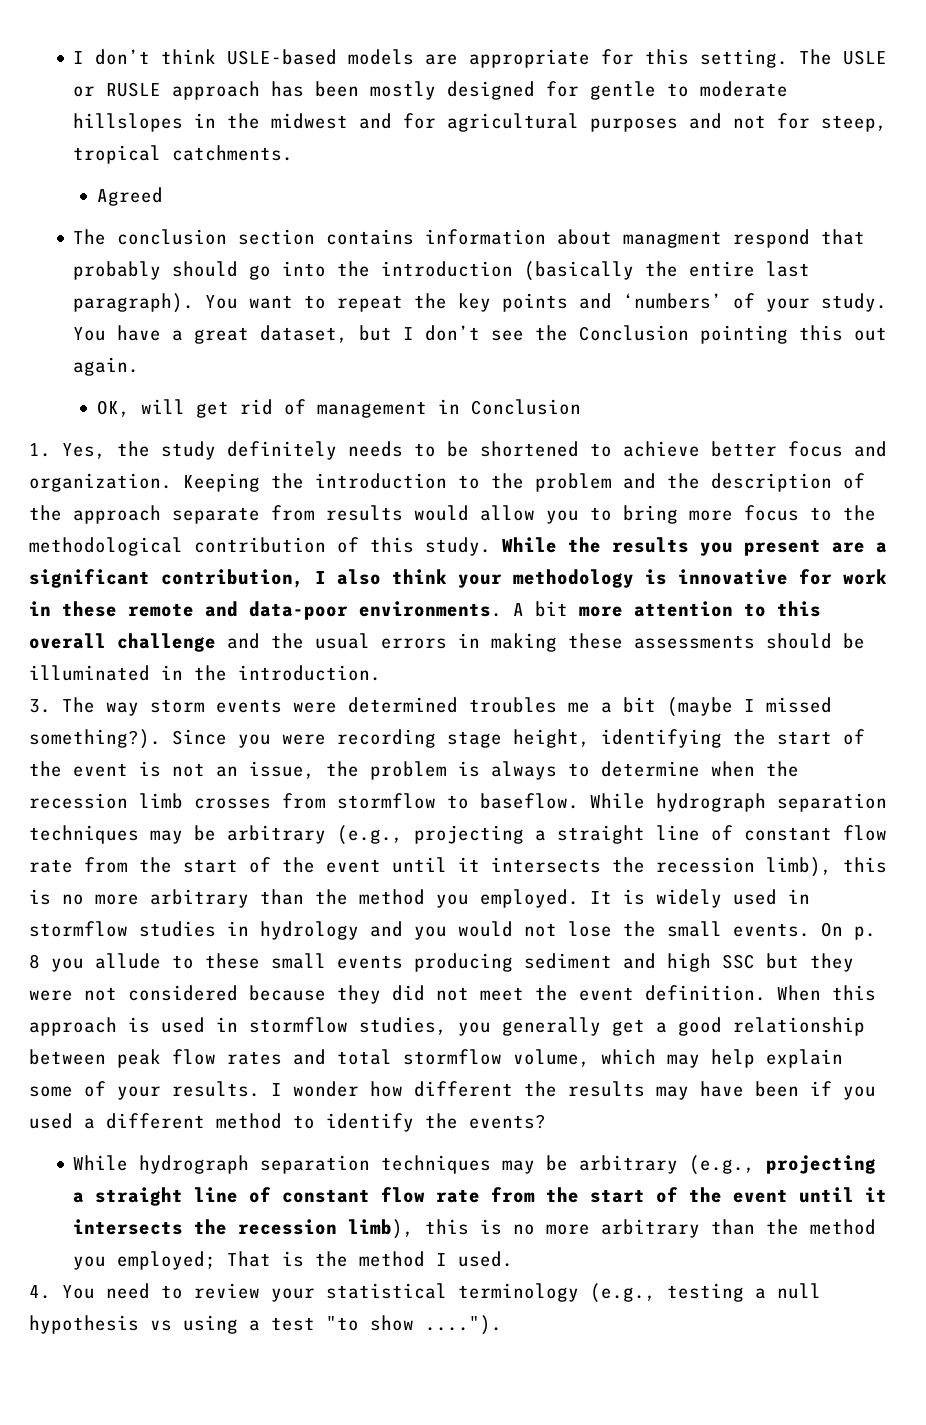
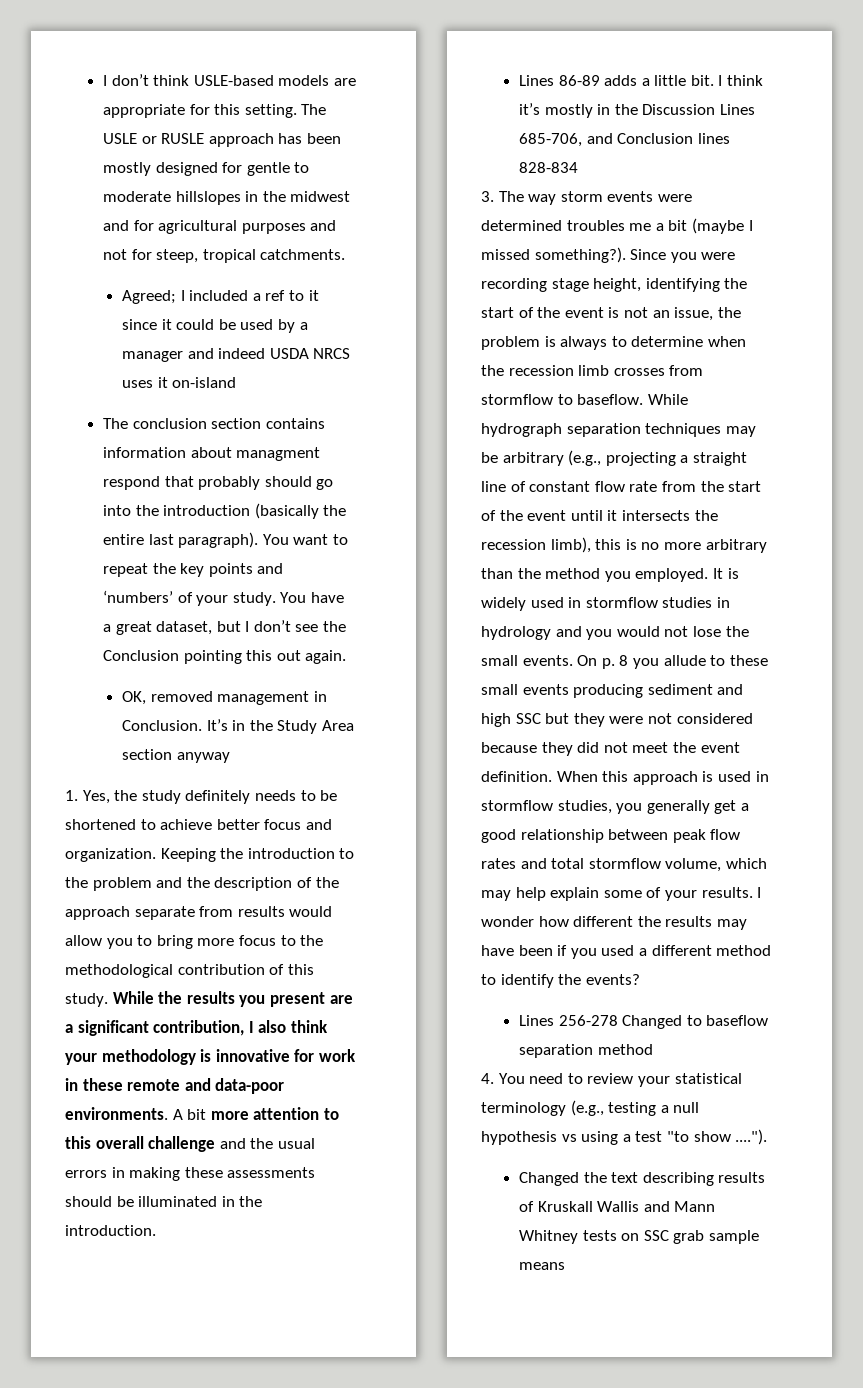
[96,187,163,206] Agreed -> [122,290,319,304] [122,319,308,333] [122,348,351,362] [122,377,237,388] Agreed; I included a ref to it since it could be used by a manager and indeed USDA NRCS uses it on-island
[140,399,581,418] will get rid of management in Conclusion -> [150,691,327,705] [122,719,355,734] [122,749,230,763] removed management in Conclusion. It’s in the Study Area section anyway
(381, 673) none -> [518,75,764,86] [518,103,755,118] [518,133,730,147] [518,162,578,173] // Lines 86-89 adds a little bit. I think it’s mostly in the Discussion Lines 685-706, and Conclusion lines 828-834
[73,1155,877,1175] [73,1187,888,1206] [73,1219,877,1239] [73,1251,514,1270] While hydrograph separation techniques may be arbitrary (e.g., projecting a straight line of constant flow rate from the start of the event until it intersects the recession limb), this is no more arbitrary than the method you employed; That is the method I used. -> [518,1015,769,1029] [518,1044,653,1058] Lines 256-278 Changed to baseflow separation method
(502, 1325) none -> [518,1172,766,1186] [518,1201,716,1212] [518,1230,759,1244] [518,1262,565,1270] // Changed the text describing results of Kruskall Wallis and Mann Whitney tests on SSC grab sample means

